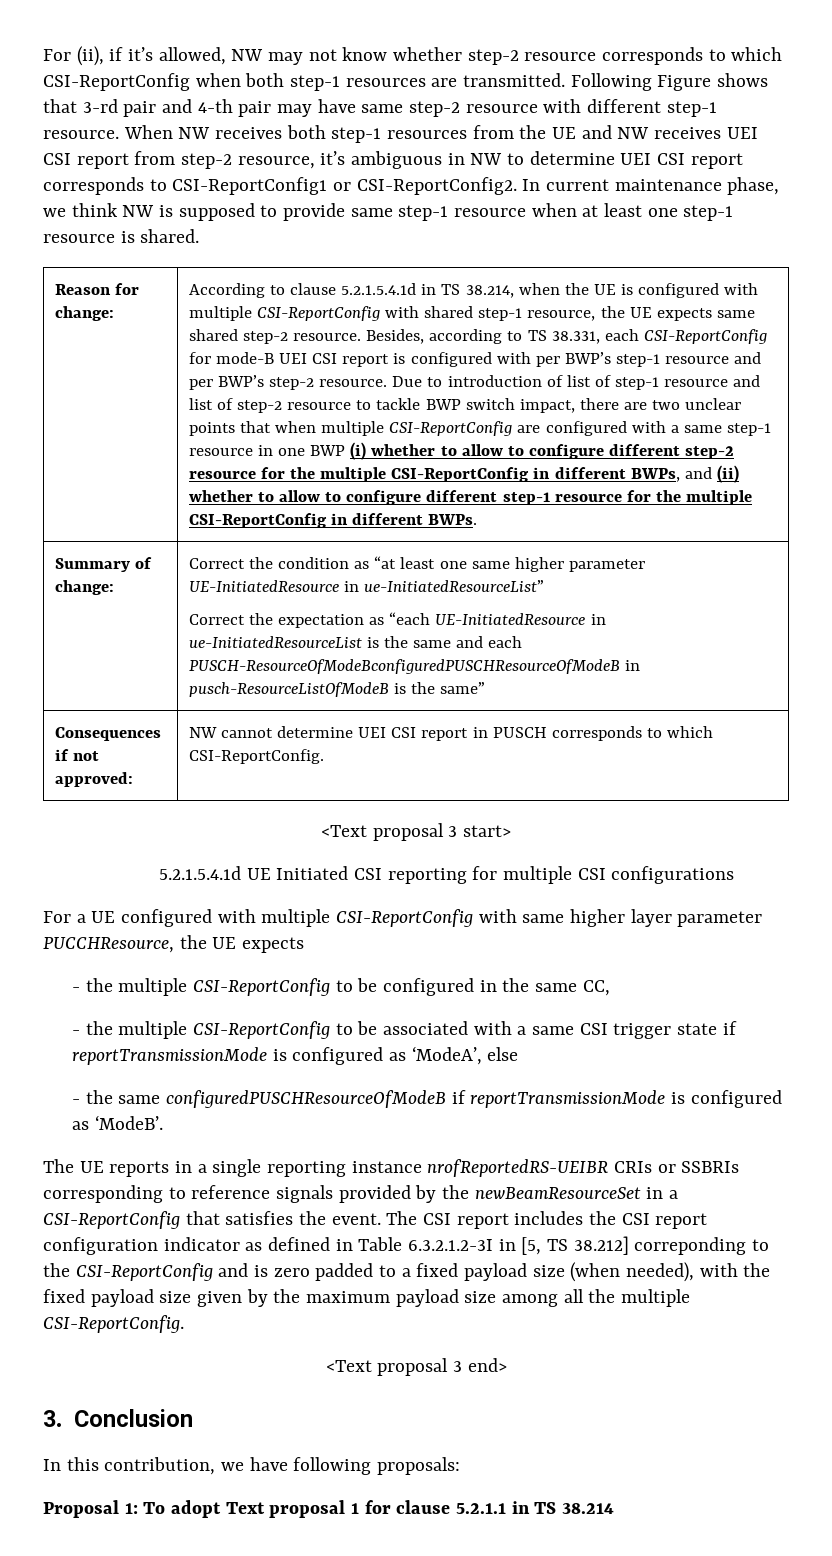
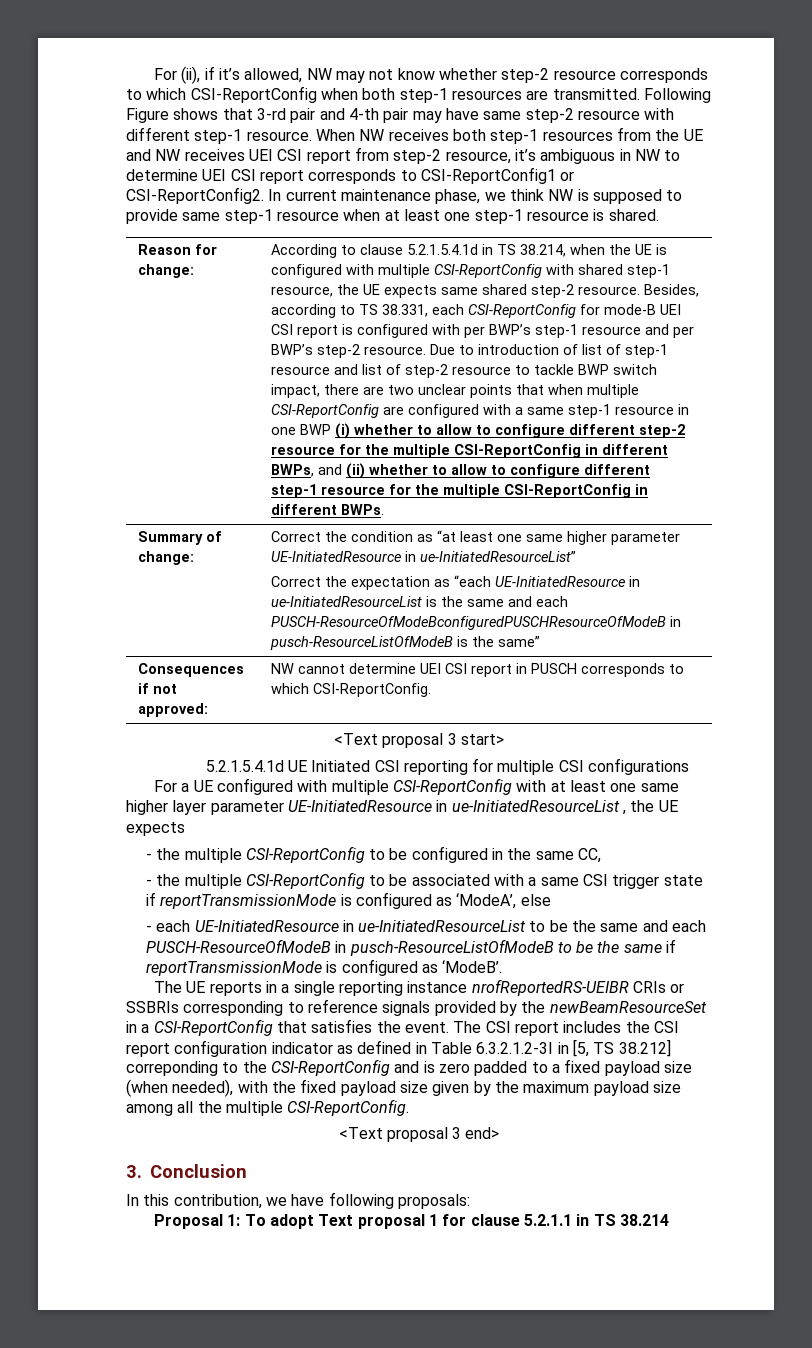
(517, 916) none -> [550,780,637,792] at least one
[43,937,174,953] PUCCHResource, -> [287,800,626,815] UE-InitiatedResource in ue-InitiatedResourceList ,
[85,1090,446,1108] the same configuredPUSCHResourceOfModeB -> [156,920,707,932] [145,939,662,956] each UE-InitiatedResource in ue-InitiatedResourceList to be the same and each PUSCH-ResourceOfModeB in pusch-ResourceListOfModeB to be the same

